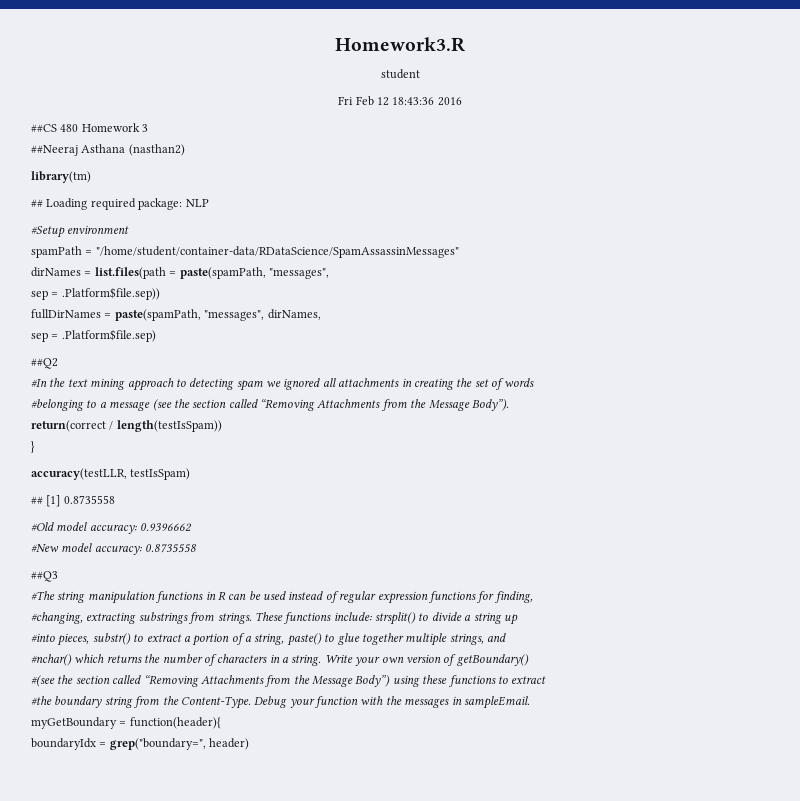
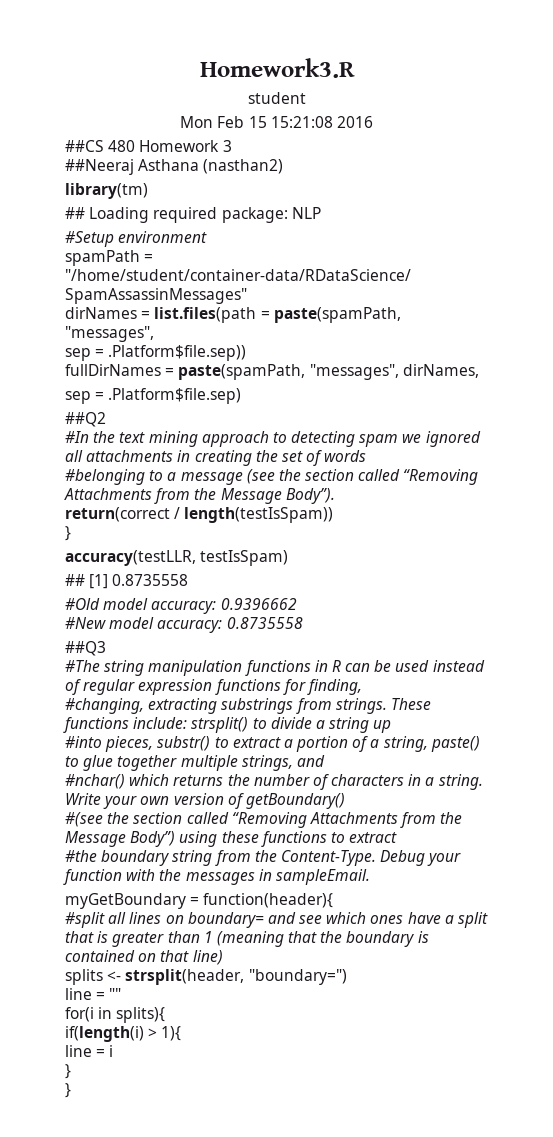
[338,96,435,106] Fri Feb 12 18:43:36 -> [180,116,333,128] Mon Feb 15 15:21:08
[31,738,250,750] boundaryIdx = grep("boundary=", header) -> [65,912,489,928] [65,931,429,947] [65,950,223,965] [65,969,347,985] [65,988,122,1000] [65,1007,166,1023] [65,1026,182,1042] [65,1045,114,1057] [65,1064,71,1079] [65,1083,71,1098] #split all lines on boundary= and see which ones have a split that is greater than 1 (meaning that the boundary is contained on that line) // splits <- strsplit(header, "boundary=") // line = "" // for(i in splits){ // if(length(i) > 1){ // line = i // } // }

